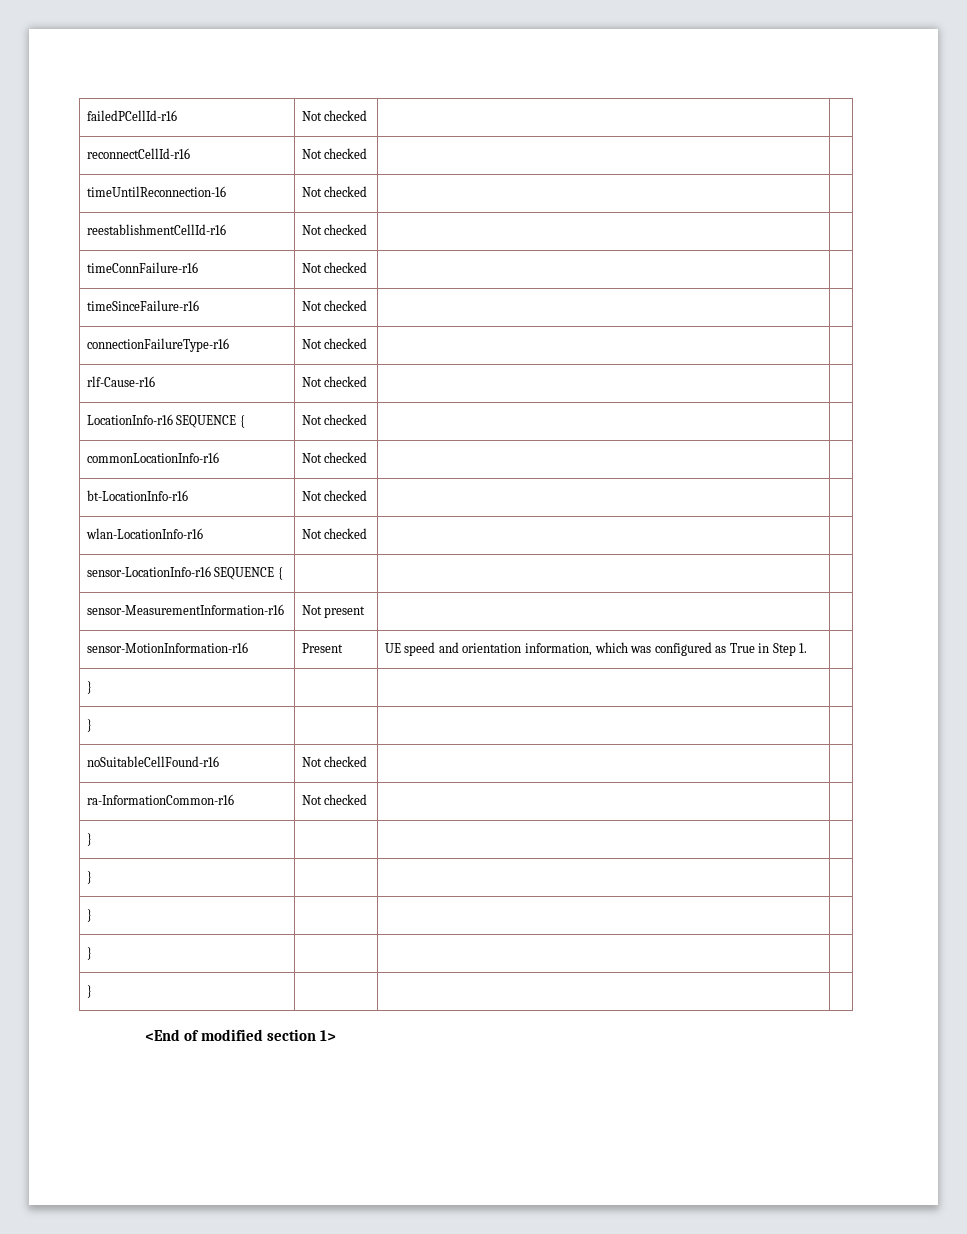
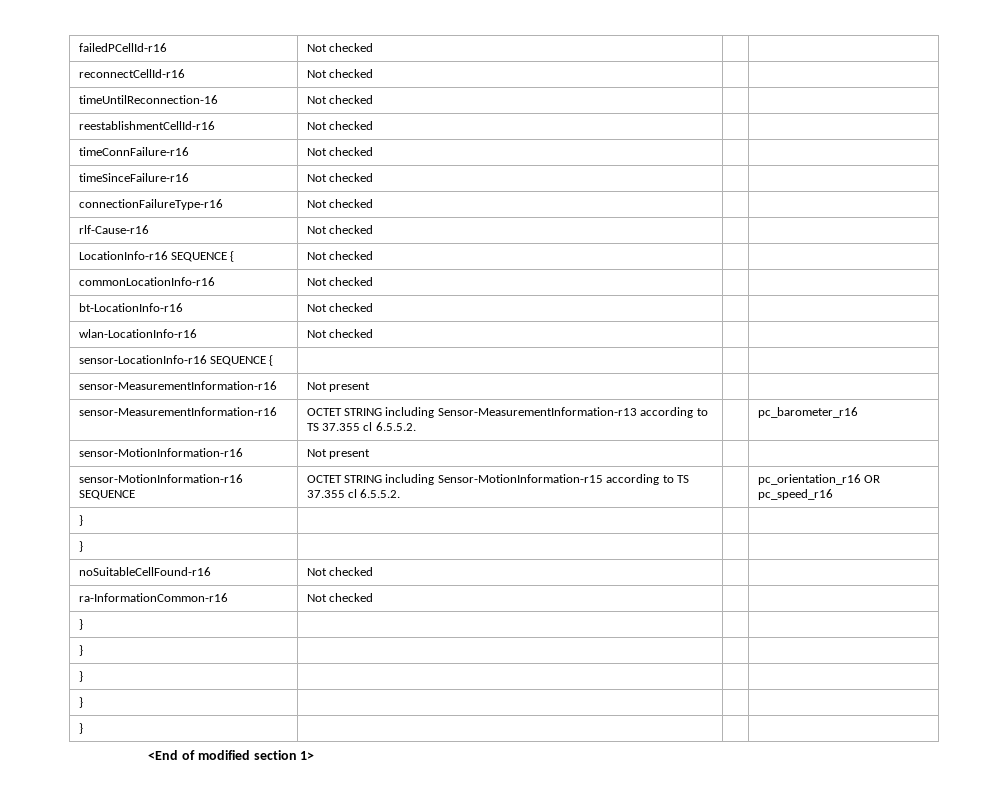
[86,642,248,653] [301,643,343,653] [384,642,808,656] sensor-MotionInformation-r16 | Present | UE speed and orientation information, which was configured as True in Step 1. | -> [78,407,277,416] [306,407,708,418] [306,422,416,431] [757,407,858,418] [78,448,243,457] [306,449,371,459] [78,474,243,483] [78,490,135,500] [306,474,689,485] [306,489,401,498] [757,474,881,485] [757,489,833,500] sensor-MeasurementInformation-r16 | OCTET STRING including Sensor-MeasurementInformation-r13 according to TS 37.355 cl 6.5.5.2. | | pc_barometer_r16 // sensor-MotionInformation-r16 | Not present | | // sensor-MotionInformation-r16 SEQUENCE | OCTET STRING including Sensor-MotionInformation-r15 according to TS 37.355 cl 6.5.5.2. | | pc_orientation_r16 OR pc_speed_r16

